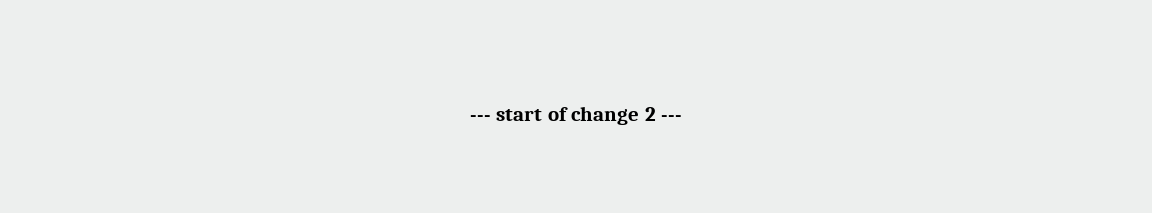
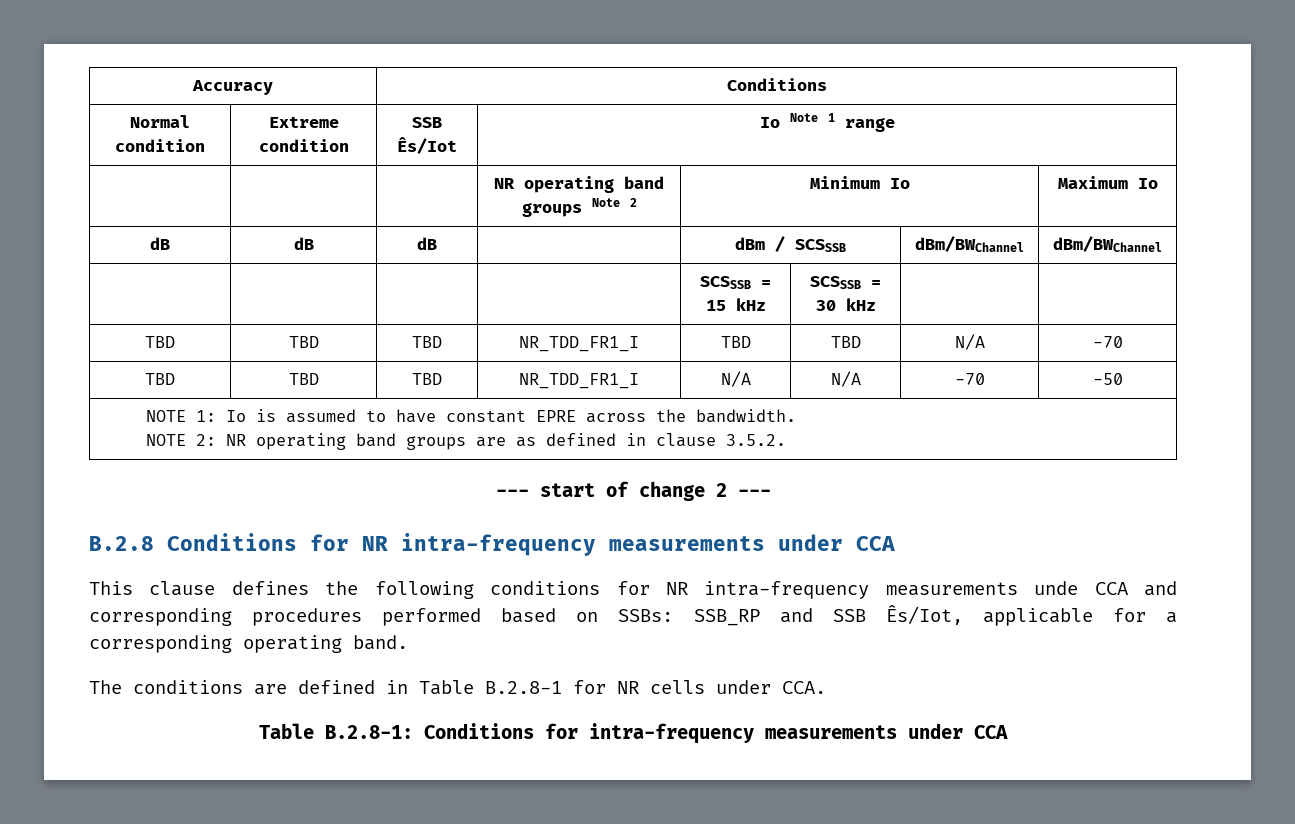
(469, 118) none -> [192,80,273,95] [726,78,827,91] [130,115,190,128] [115,139,205,152] [268,116,339,128] [258,139,349,152] [412,117,442,128] [397,137,457,154] [759,113,895,132] [494,176,664,193] [521,198,637,217] [809,176,910,189] [1057,176,1158,189] [150,237,170,250] [293,237,314,250] [417,237,437,250] [735,236,846,252] [915,236,1024,252] [1053,236,1162,252] [700,276,771,289] [705,298,766,311] [810,276,881,289] [815,298,876,311] [145,336,175,348] [288,336,319,348] [412,336,442,348] [519,336,639,352] [720,336,751,348] [830,336,861,348] [954,334,985,350] [1092,336,1123,348] [145,373,175,385] [288,373,319,385] [412,373,442,385] [519,373,639,389] [720,371,751,387] [830,371,861,387] [954,373,985,385] [1092,373,1123,385] [146,409,797,423] [146,433,787,450] Accuracy | Conditions // Normal condition | Extreme condition | SSB Ês/Iot | Io Note 1 range // | | | NR operating band groups Note 2 | Minimum Io | Maximum Io // dB | dB | dB | | dBm / SCSSSB | dBm/BWChannel | dBm/BWChannel // | | | | SCSSSB = 15 kHz | SCSSSB = 30 kHz | | // TBD | TBD | TBD | NR_TDD_FR1_I | TBD | TBD | N/A | -70 // TBD | TBD | TBD | NR_TDD_FR1_I | N/A | N/A | -70 | -50 // NOTE 1: Io is assumed to have constant EPRE across the bandwidth. // NOTE 2: NR operating band groups are as defined in clause 3.5.2. //
(683, 118) none -> [89,533,895,556] [89,581,1177,599] [89,605,1178,626] [89,635,408,653] [89,680,826,695] [259,723,1008,744] // B.2.8 Conditions for NR intra-frequency measurements under CCA // This clause defines the following conditions for NR intra-frequency measurements unde CCA and corresponding procedures performed based on SSBs: SSB_RP and SSB Ês/Iot, applicable for a corresponding operating band. // The conditions are defined in Table B.2.8-1 for NR cells under CCA. // Table B.2.8-1: Conditions for intra-frequency measurements under CCA

